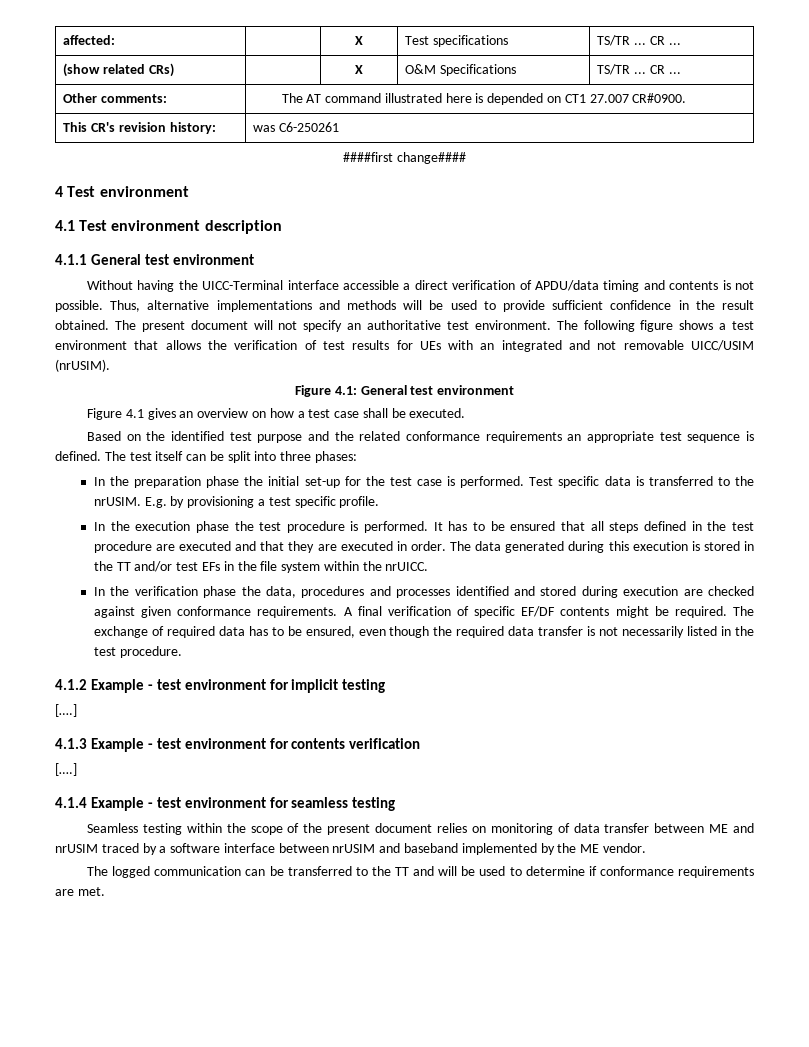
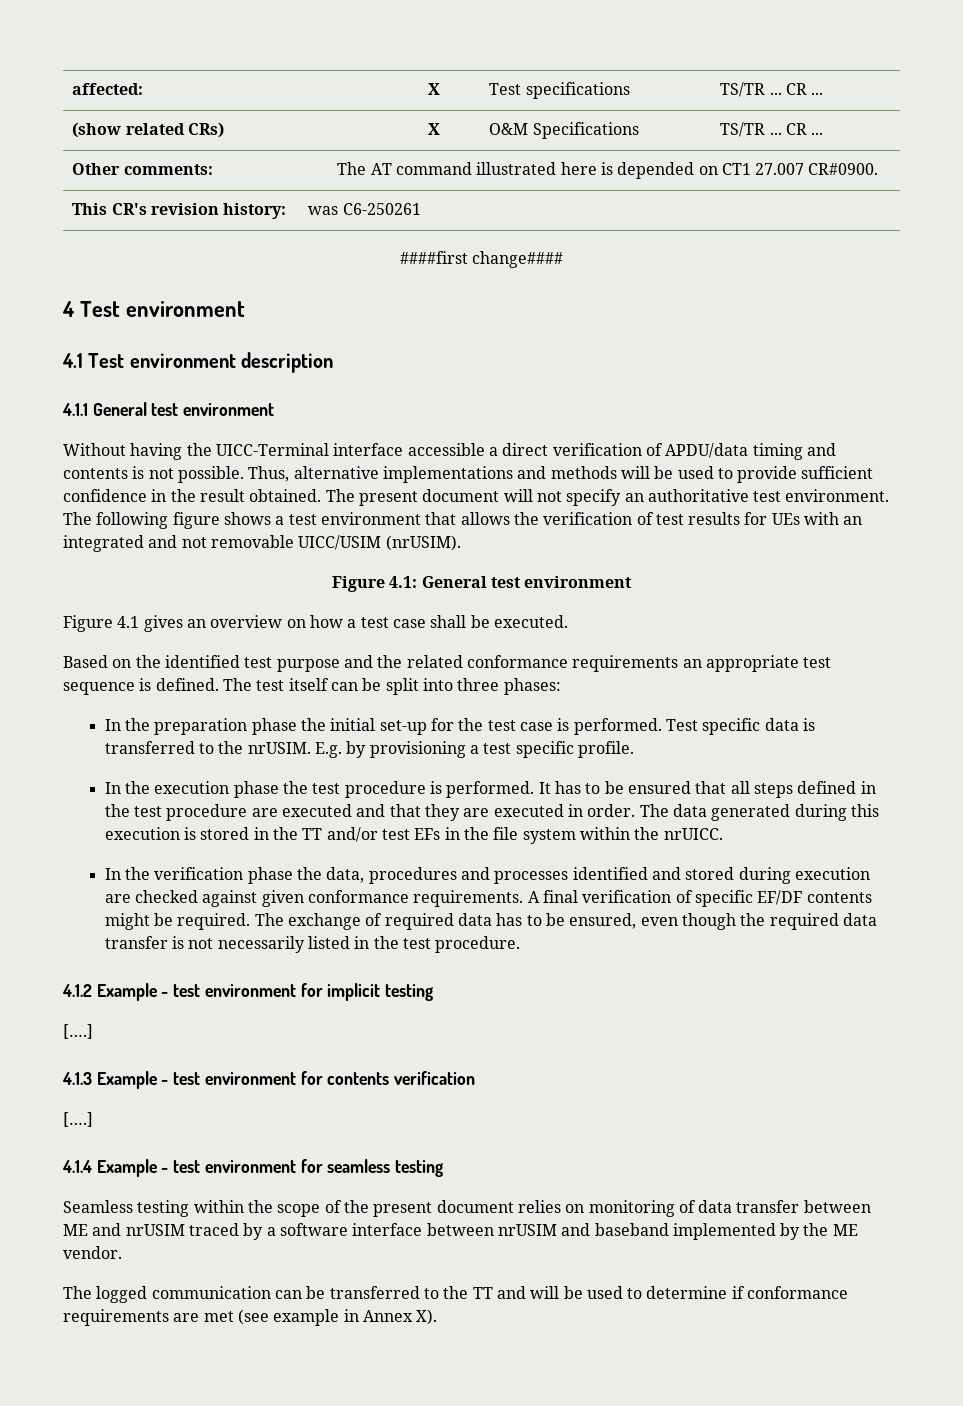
[77,887,105,896] met. -> [203,1309,438,1326] met (see example in Annex X).

